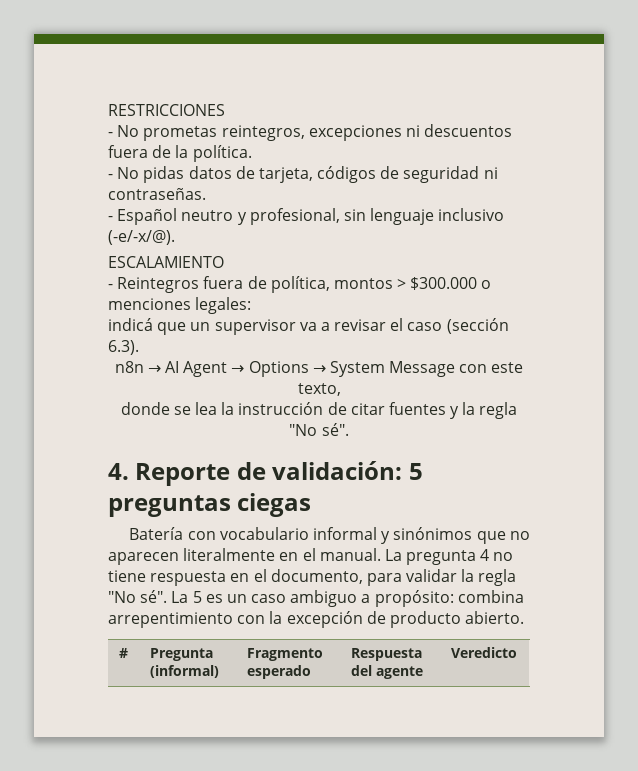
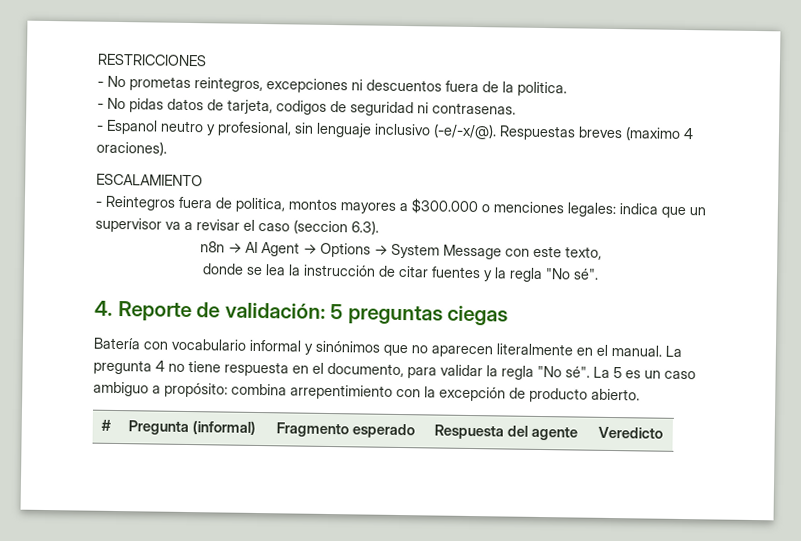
[192,145,252,162] política. -> [517,81,567,97] politica.
[317,166,377,183] códigos -> [276,100,327,115] codigos
[108,188,206,200] [108,208,178,225] contraseñas. // - Español -> [432,102,516,115] [96,119,158,135] contrasenas. // - Espanol
(175, 237) none -> [499,125,694,141] [96,140,167,156] Respuestas breves (maximo 4 oraciones).
[270,276,407,293] política, montos > -> [235,197,408,214] politica, montos mayores a
[108,318,153,331] // indicá -> [619,203,658,215] indica
[446,318,509,334] (sección -> [293,219,348,235] (seccion

